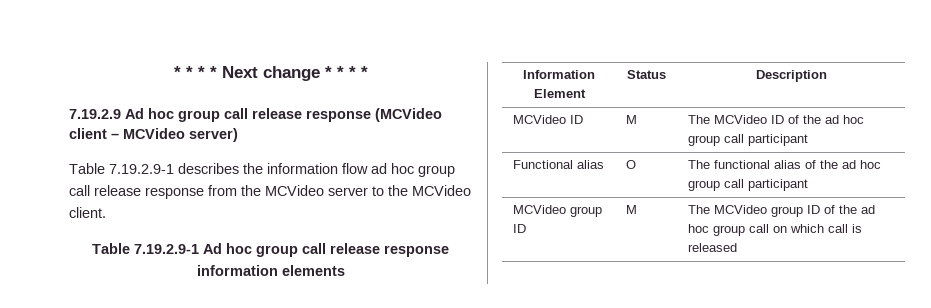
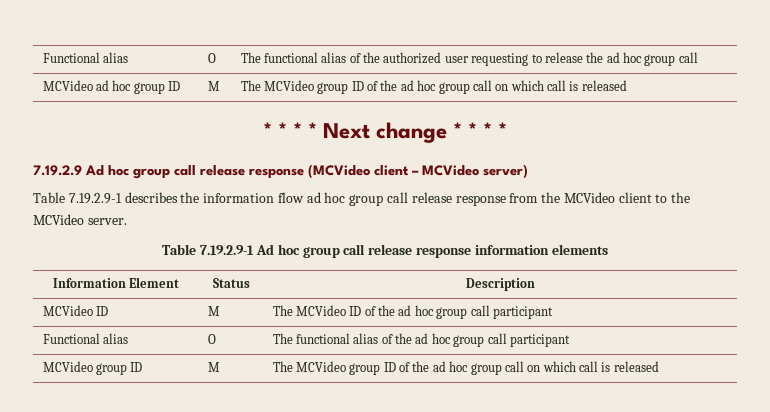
(173, 72) none -> [42,52,128,63] [207,53,216,63] [240,52,698,66] [42,80,180,94] [207,81,220,91] [240,80,627,94] Functional alias | O | The functional alias of the authorized user requesting to release the ad hoc group call // MCVideo ad hoc group ID | M | The MCVideo group ID of the ad hoc group call on which call is released //
[328,187,368,196] server -> [618,192,652,203] client
[69,207,106,218] client. -> [87,218,127,225] server.

